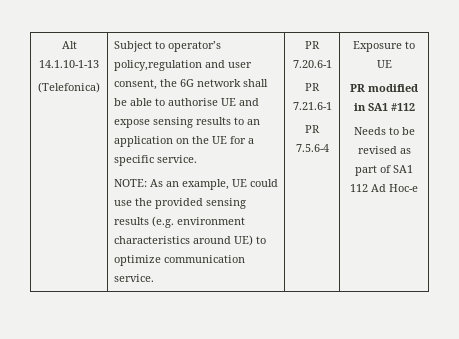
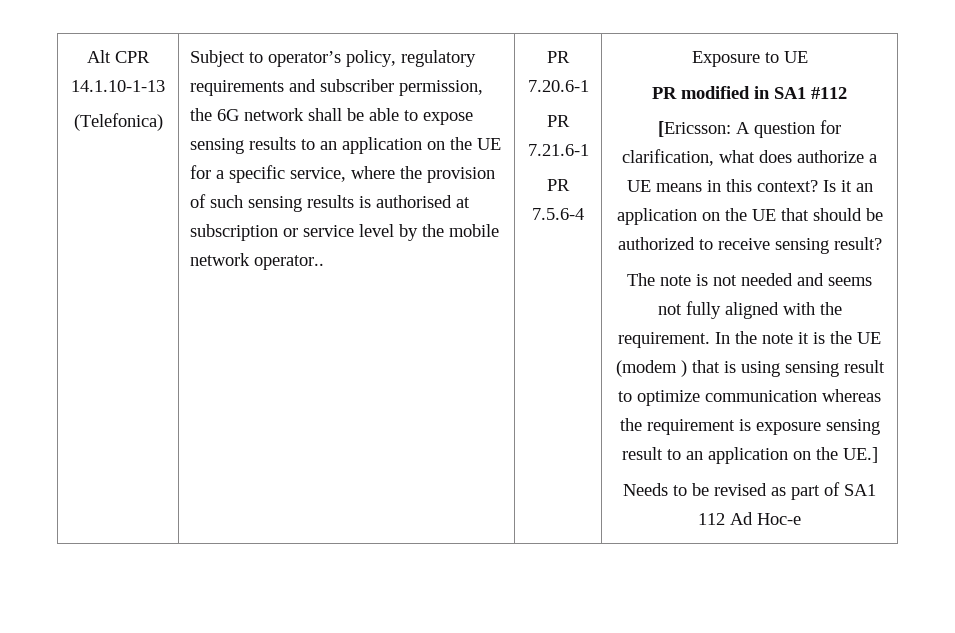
(77, 45) none -> [115,51,150,63] CPR
[113,60,252,71] [113,79,157,90] policy,regulation and user consent, -> [346,50,477,67] [190,79,484,96] policy, regulatory requirements and subscriber permission,
[167,98,259,106] authorise UE and -> (419, 115) none
[156,155,197,163] [113,179,278,190] [113,198,246,209] [113,216,245,228] [113,235,266,246] [113,255,245,266] [113,274,154,282] service. // NOTE: As an example, UE could use the provided sensing results (e.g. environment characteristics around UE) to optimize communication service. -> [290,166,496,183] [190,194,471,212] [190,224,500,241] [190,253,325,270] service, where the provision of such sensing results is authorised at subscription or service level by the mobile network operator..
(415, 107) none -> [658,120,841,138] [622,149,877,166] [626,179,873,192] [616,208,883,225] [617,237,882,254] [627,273,872,286] [657,301,842,319] [618,331,881,348] [615,360,885,377] [618,389,881,406] [619,418,880,435] [621,447,878,464] // [Ericsson: A question for clarification, what does authorize a UE means in this context? Is it an application on the UE that should be authorized to receive sensing result? // The note is not needed and seems not fully aligned with the requirement. In the note it is the UE (modem ) that is using sensing result to optimize communication whereas the requirement is exposure sensing result to an application on the UE.]

